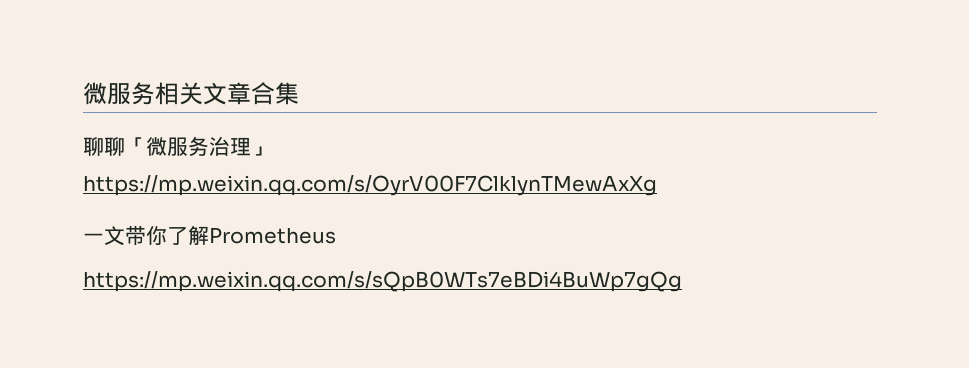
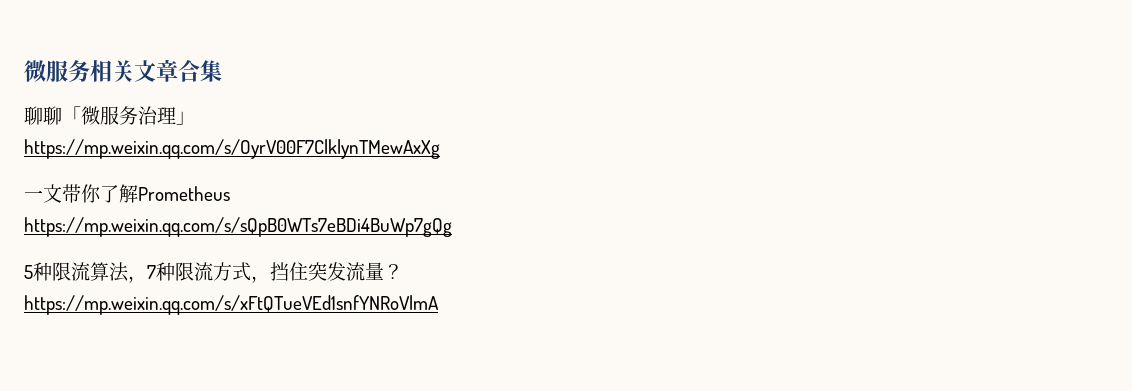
(682, 281) none -> [24,262,403,283] [24,295,439,315] // 5种限流算法，7种限流方式，挡住突发流量？ // https://mp.weixin.qq.com/s/xFtQTueVEd1snfYNRoVlmA

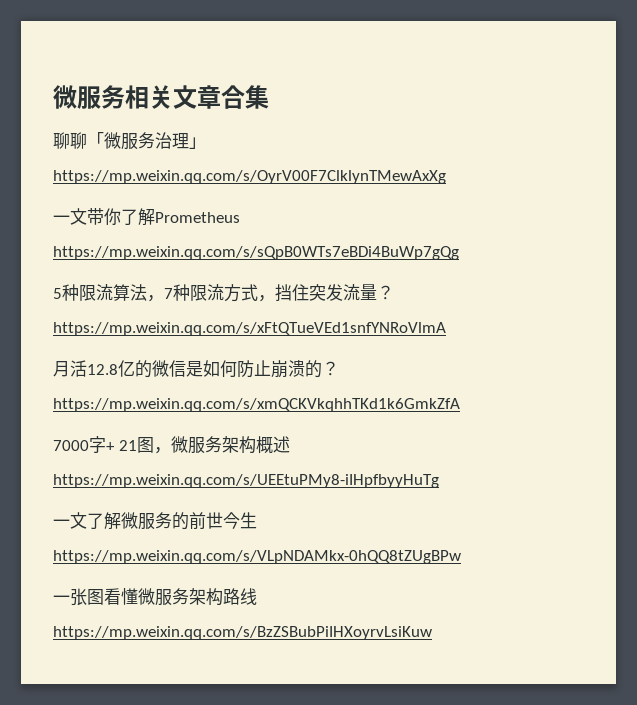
(439, 305) none -> [53,360,339,378] [53,398,460,412] [53,436,290,454] [53,474,439,488] [53,512,257,530] [53,550,461,564] [53,588,257,606] [53,626,432,640] // 月活12.8亿的微信是如何防止崩溃的？ // https://mp.weixin.qq.com/s/xmQCKVkqhhTKd1k6GmkZfA // 7000字+ 21图，微服务架构概述 // https://mp.weixin.qq.com/s/UEEtuPMy8-iIHpfbyyHuTg // 一文了解微服务的前世今生 // https://mp.weixin.qq.com/s/VLpNDAMkx-0hQQ8tZUgBPw // 一张图看懂微服务架构路线 // https://mp.weixin.qq.com/s/BzZSBubPiIHXoyrvLsiKuw

